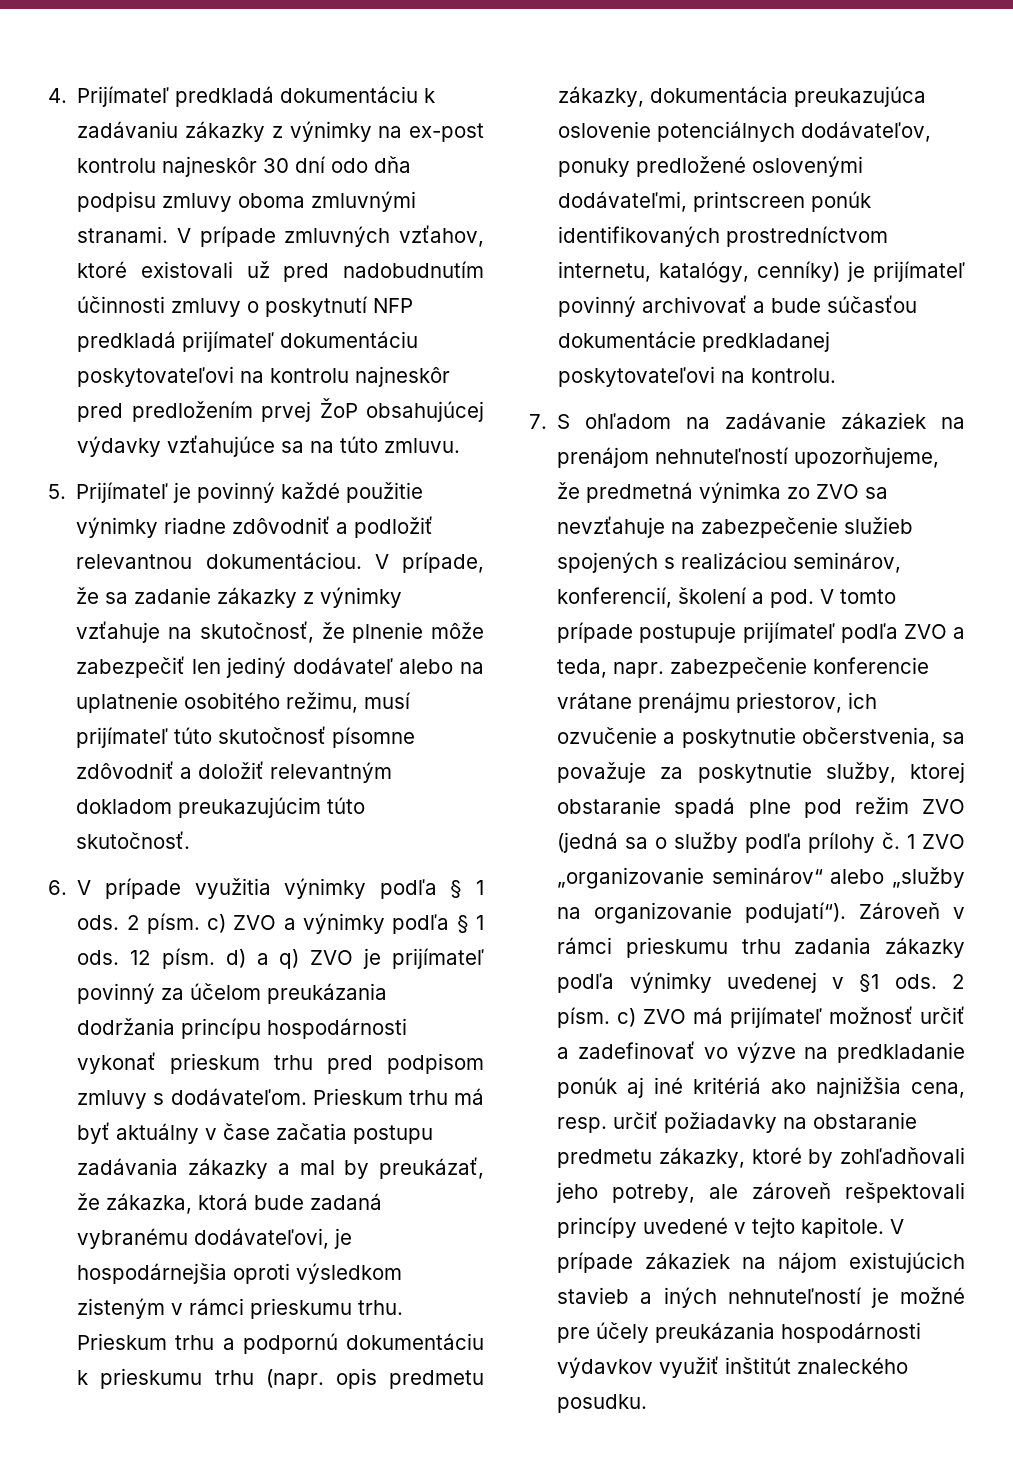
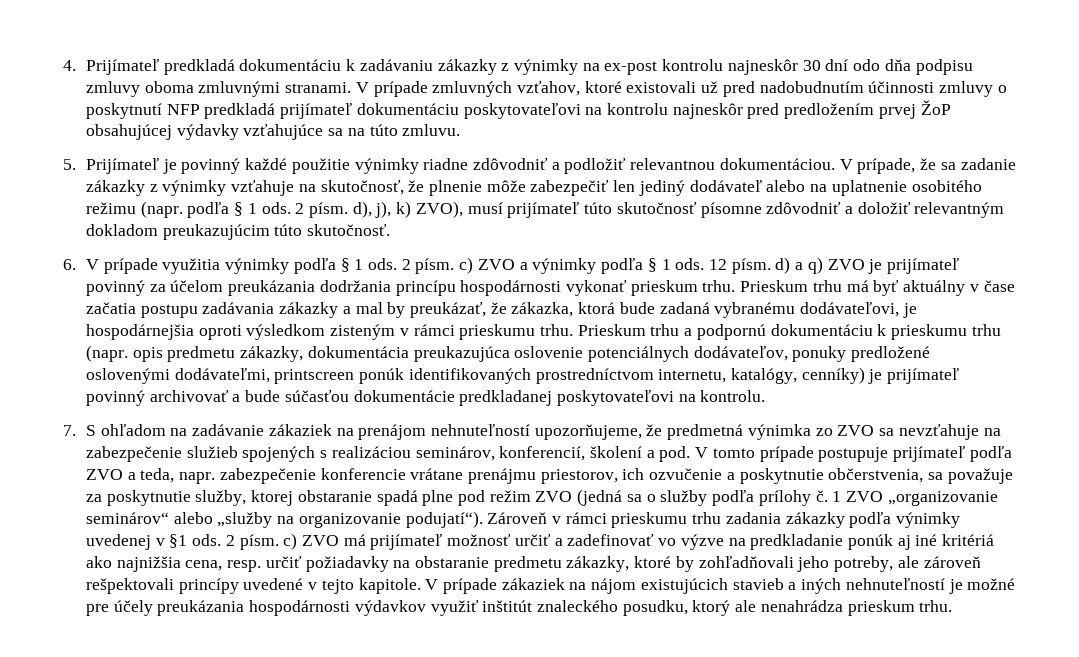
[286,692,359,713] režimu, -> [85,201,463,218] režimu (napr. podľa § 1 ods. 2 písm. d), j), k) ZVO),
[274,1053,484,1074] [77,1088,307,1109] trhu pred podpisom zmluvy s dodávateľom. -> [702,280,736,292] trhu.
[557,1394,648,1413] posudku. -> [622,600,953,616] posudku, ktorý ale nenahrádza prieskum trhu.

